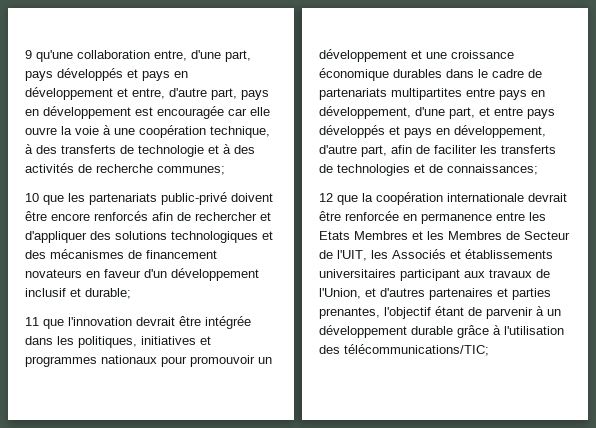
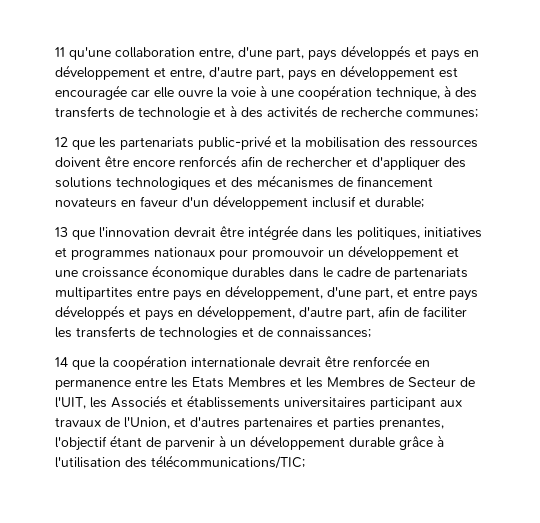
[25,50,32,59] 9 -> [55,47,65,57] 11
[25,193,39,202] 10 -> [55,137,68,147] 12
(227, 198) none -> [275,137,478,148] et la mobilisation des ressources
[25,317,39,326] 11 -> [55,227,68,237] 13
[319,193,333,202] 12 -> [55,357,68,367] 14

